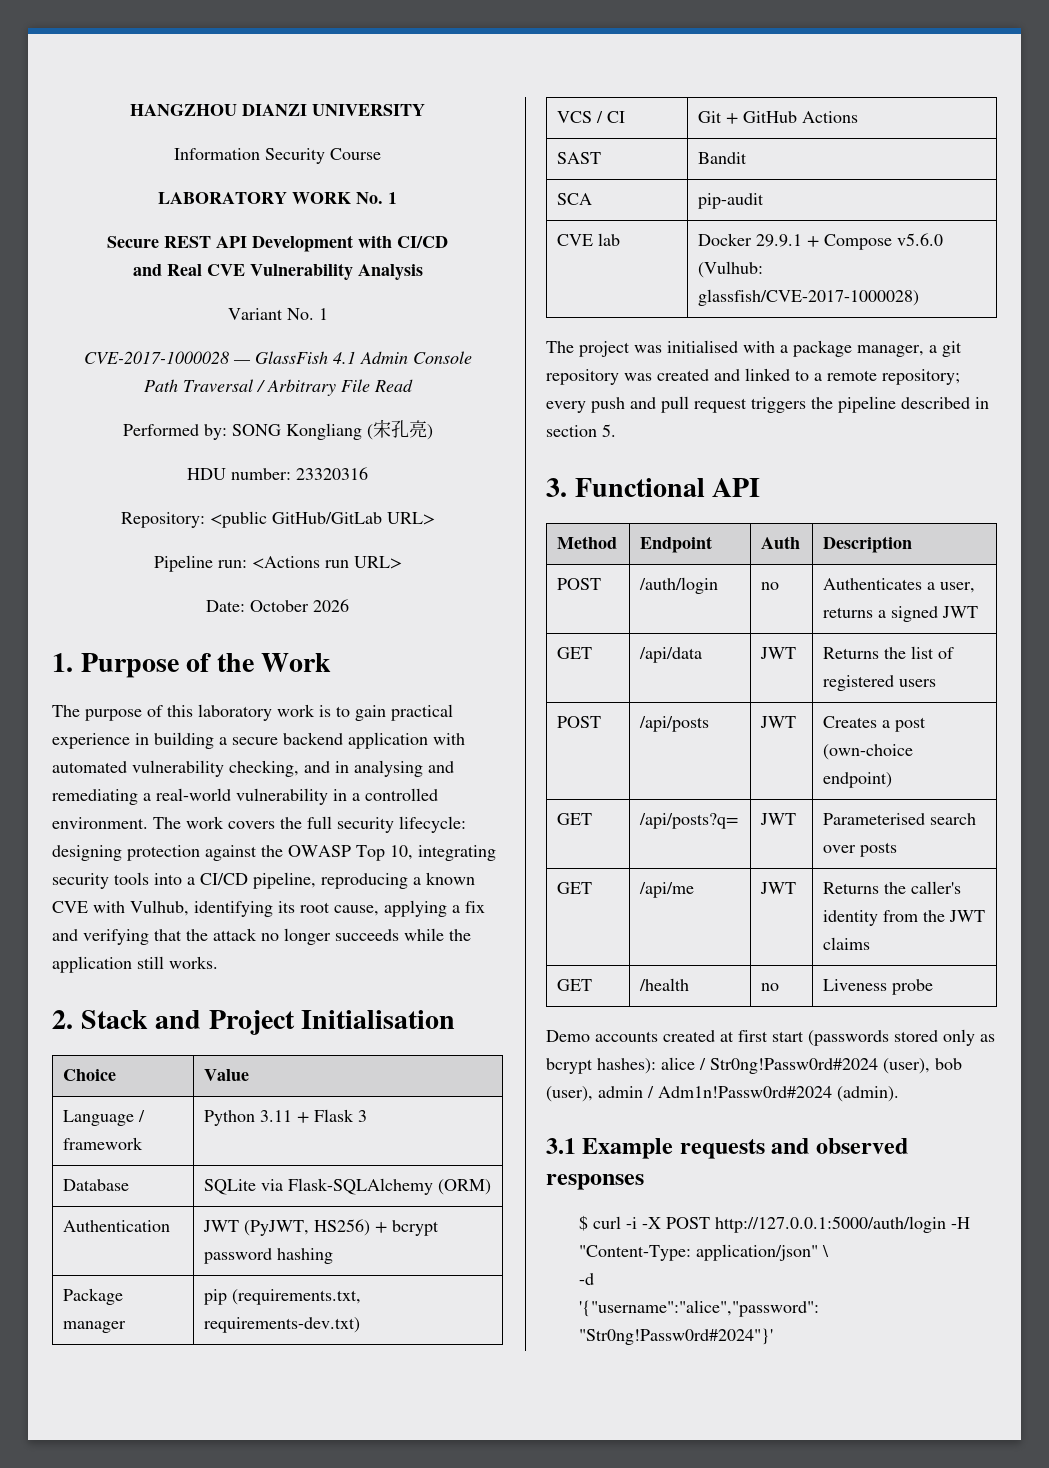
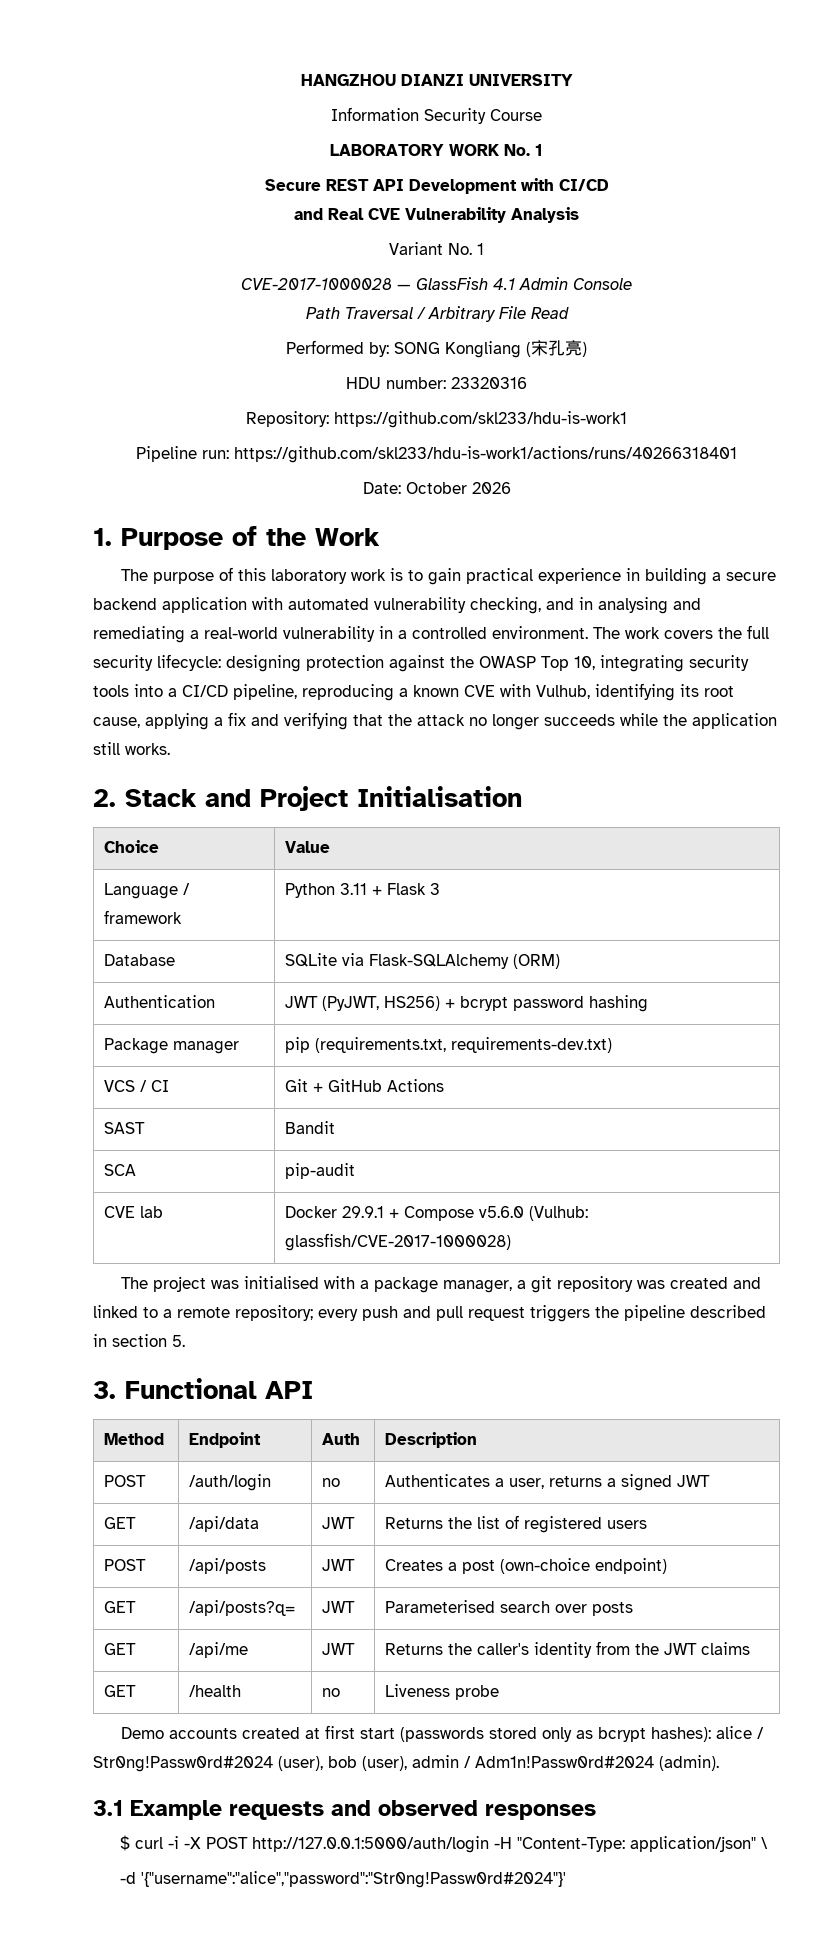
[209,511,435,528] <public GitHub/GitLab URL> -> [334,411,627,428] https://github.com/skl233/hdu-is-work1
[251,556,402,569] <Actions run URL> -> [234,446,737,463] https://github.com/skl233/hdu-is-work1/actions/runs/40266318401

